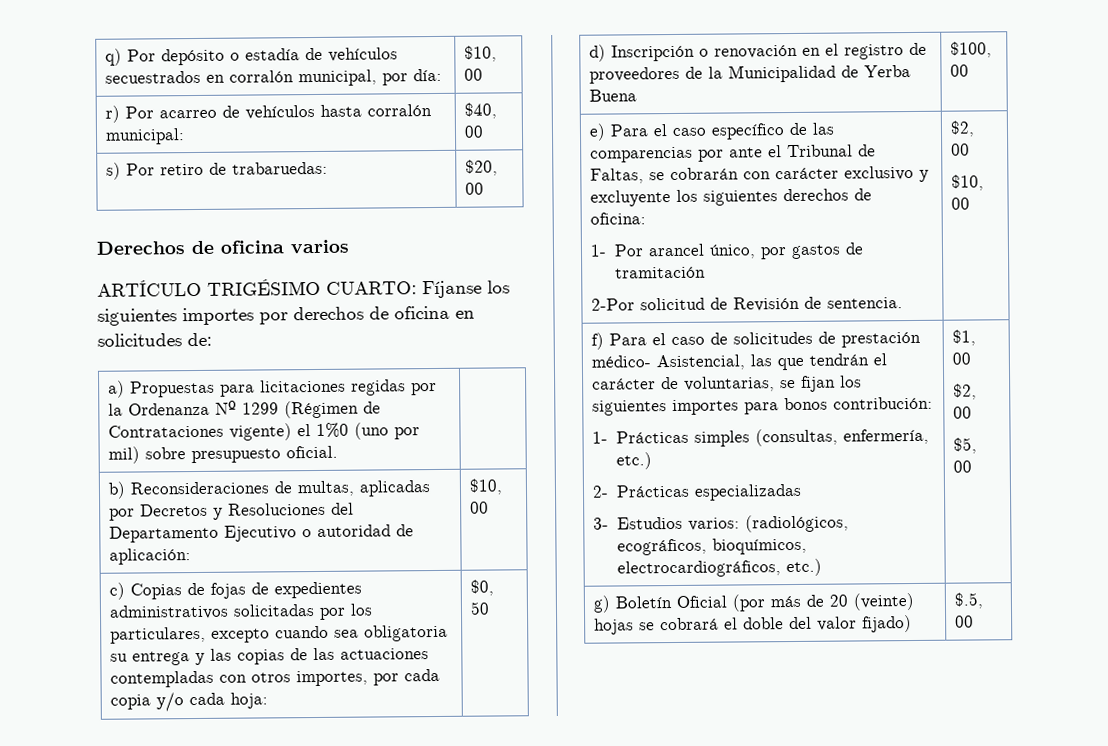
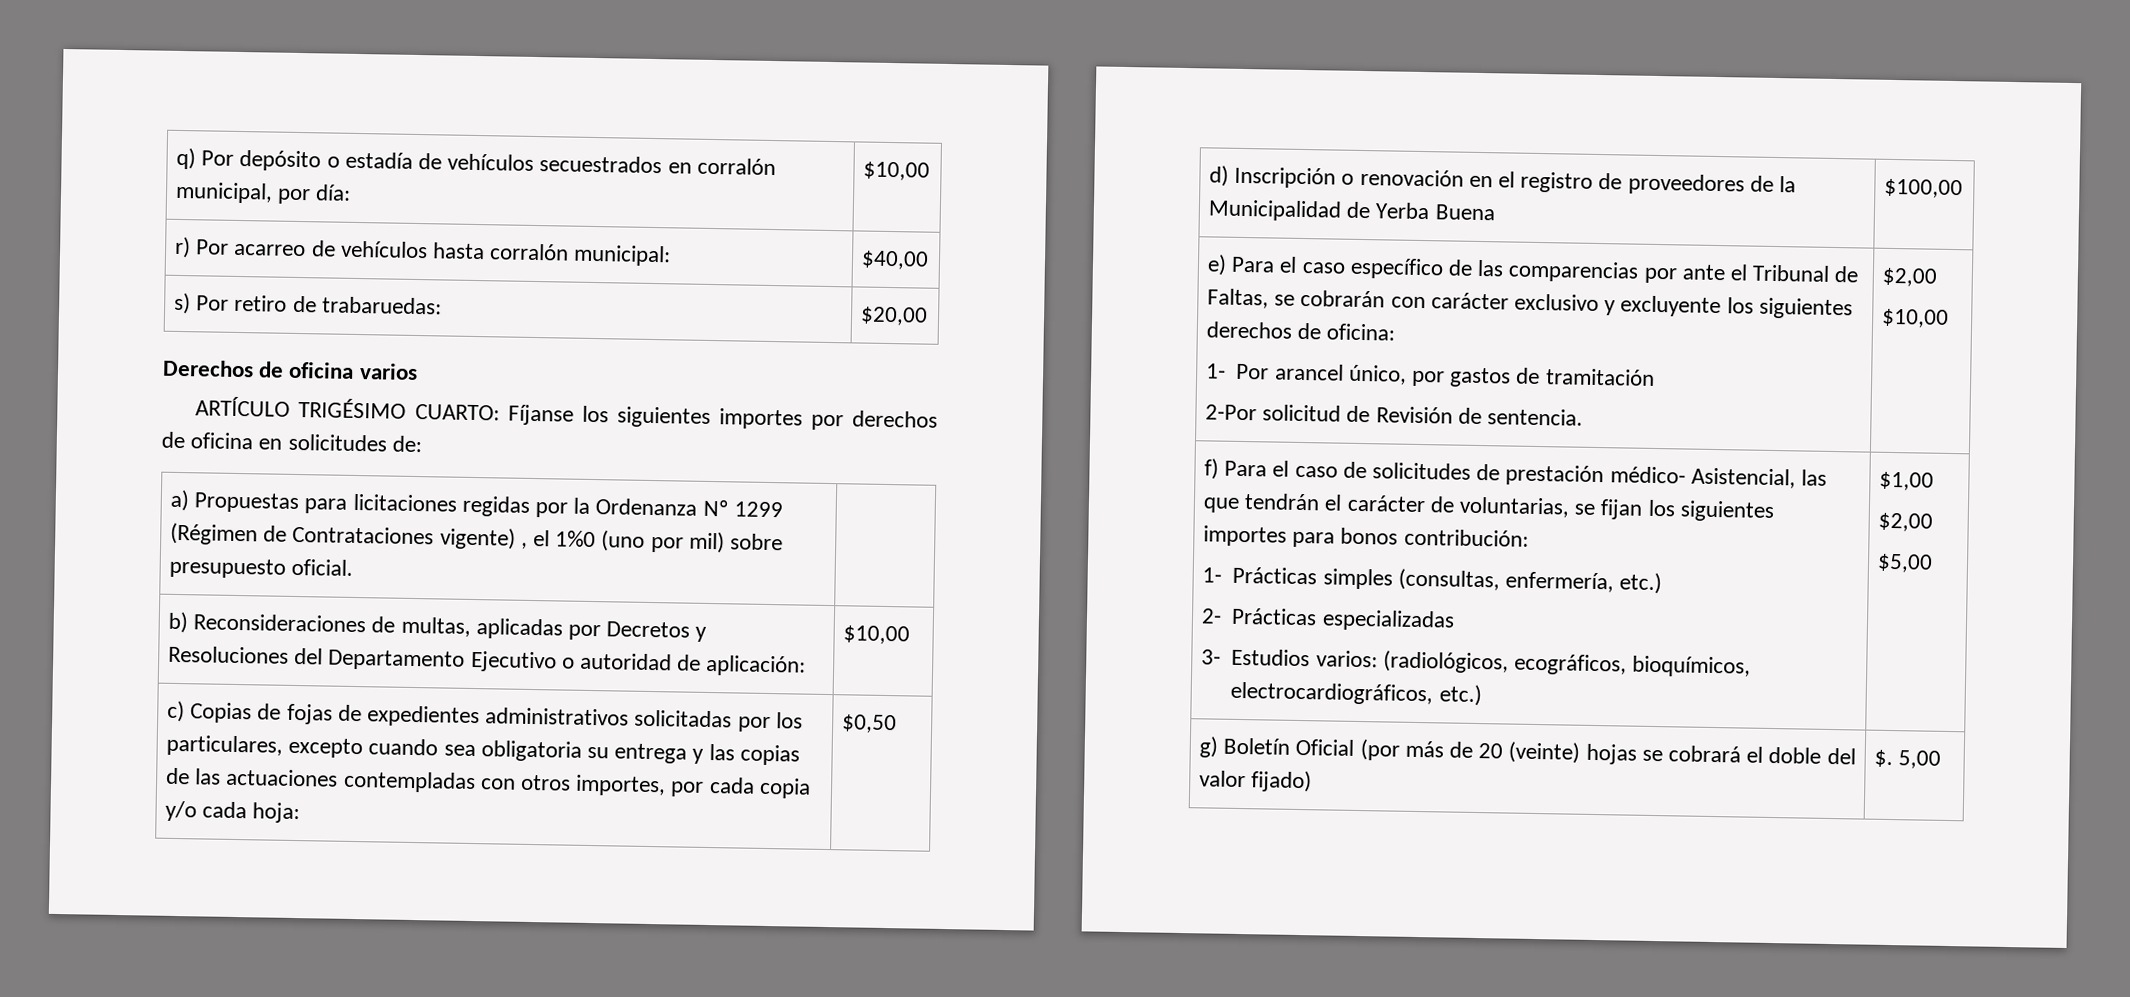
[464,45,498,62] [464,68,484,81] $10, 00 -> [862,161,930,181] $10,00
[464,102,498,119] [464,125,485,138] $40, 00 -> [860,250,929,270] $40,00
[465,159,499,176] [465,182,485,195] $20, 00 -> [859,306,928,326] $20,00
(293, 432) none -> [520,542,528,549] ,
[469,478,504,495] [470,501,490,514] $10, 00 -> [842,625,910,645] $10,00
[470,579,495,596] [470,601,491,615] $0, 50 -> [841,714,897,734] $0,50
[950,41,993,58] [950,64,970,77] $100, 00 -> [1883,178,1963,199] $100,00
[950,120,976,137] [951,143,971,156] [951,174,985,191] [951,197,971,210] $2, 00 // $10, 00 -> [1881,267,1938,287] [1881,308,1949,328] $2,00 // $10,00
[952,329,977,346] [952,352,972,365] [953,383,978,400] [953,406,973,419] [953,437,978,454] [953,460,973,473] $1, 00 // $2, 00 // $5, 00 -> [1878,471,1934,491] [1877,512,1933,532] [1876,553,1933,573] $1,00 // $2,00 // $5,00
[954,592,984,609] [955,615,975,628] $.5, 00 -> [1873,749,1942,769] $. 5,00

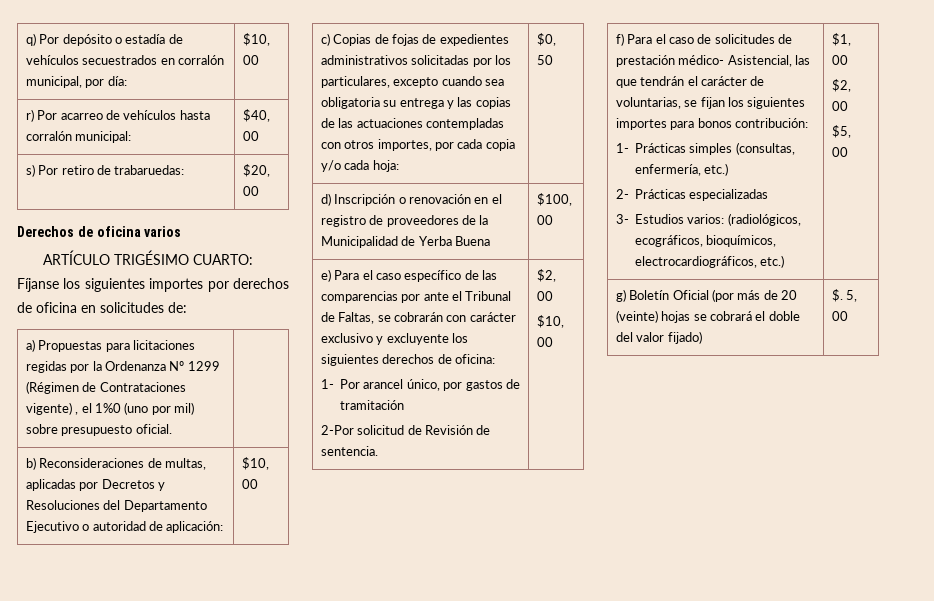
[862,161,930,181] $10,00 -> [242,33,270,46] [242,55,259,65] $10, 00
[860,250,929,270] $40,00 -> [242,109,270,122] [242,131,259,141] $40, 00
[859,306,928,326] $20,00 -> [242,164,270,177] [242,186,259,196] $20, 00
[842,625,910,645] $10,00 -> [241,457,269,470] [241,479,258,489] $10, 00
[841,714,897,734] $0,50 -> [536,33,556,46] [536,55,553,65] $0, 50
[1883,178,1963,199] $100,00 -> [536,193,572,206] [536,215,553,225] $100, 00
[1881,267,1938,287] [1881,308,1949,328] $2,00 // $10,00 -> [536,269,556,282] [536,291,553,301] [536,315,564,328] [536,337,553,347] $2, 00 // $10, 00
[1878,471,1934,491] [1877,512,1933,532] [1876,553,1933,573] $1,00 // $2,00 // $5,00 -> [831,33,851,46] [831,55,848,65] [831,79,851,92] [831,101,848,111] [831,125,851,138] [831,147,848,157] $1, 00 // $2, 00 // $5, 00
[1898,750,1942,769] 5,00 -> [846,290,858,302] [831,311,848,321] 5, 00

